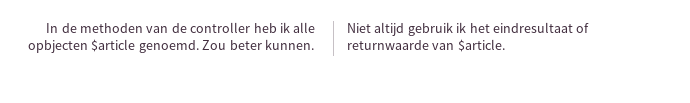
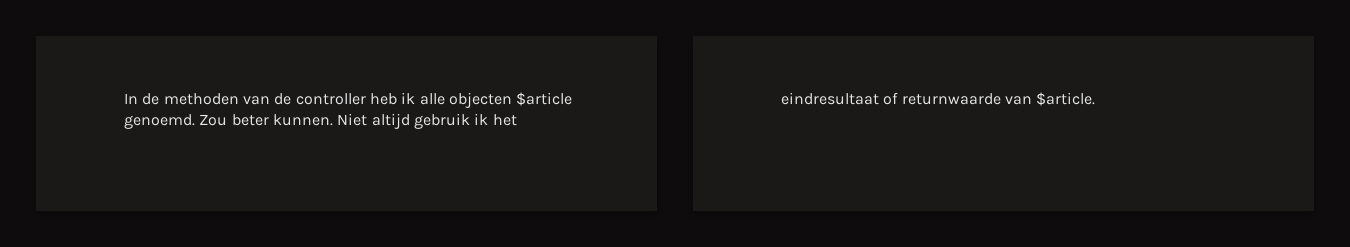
[28,40,88,53] opbjecten -> [448,92,512,108] objecten

